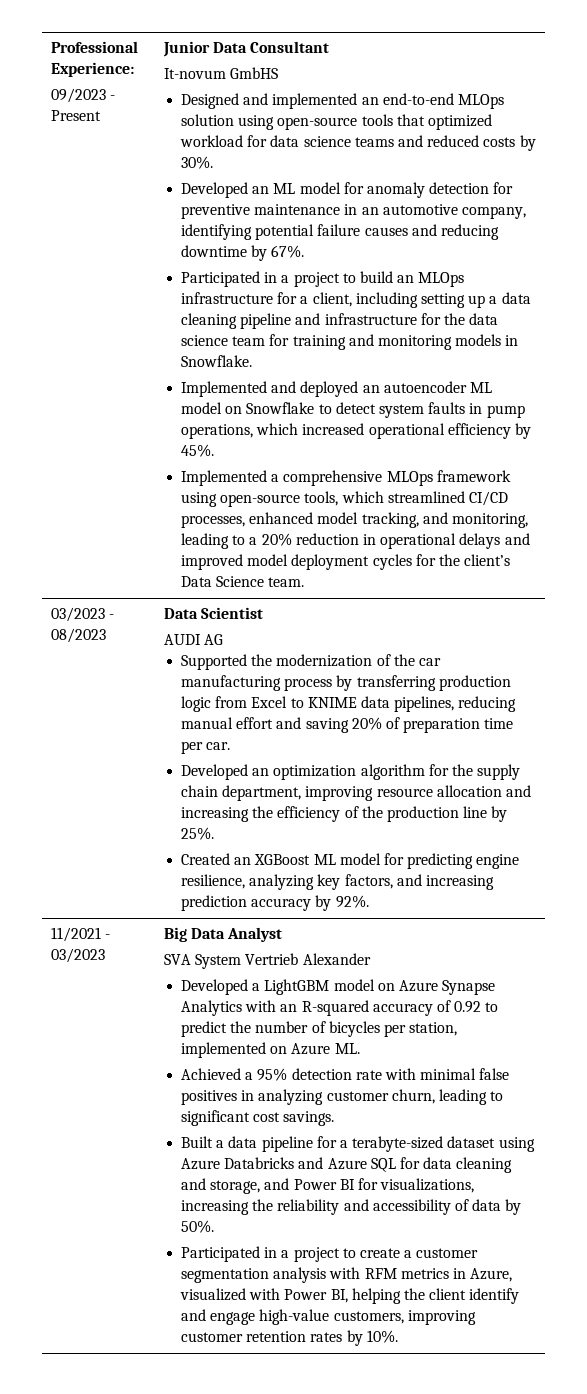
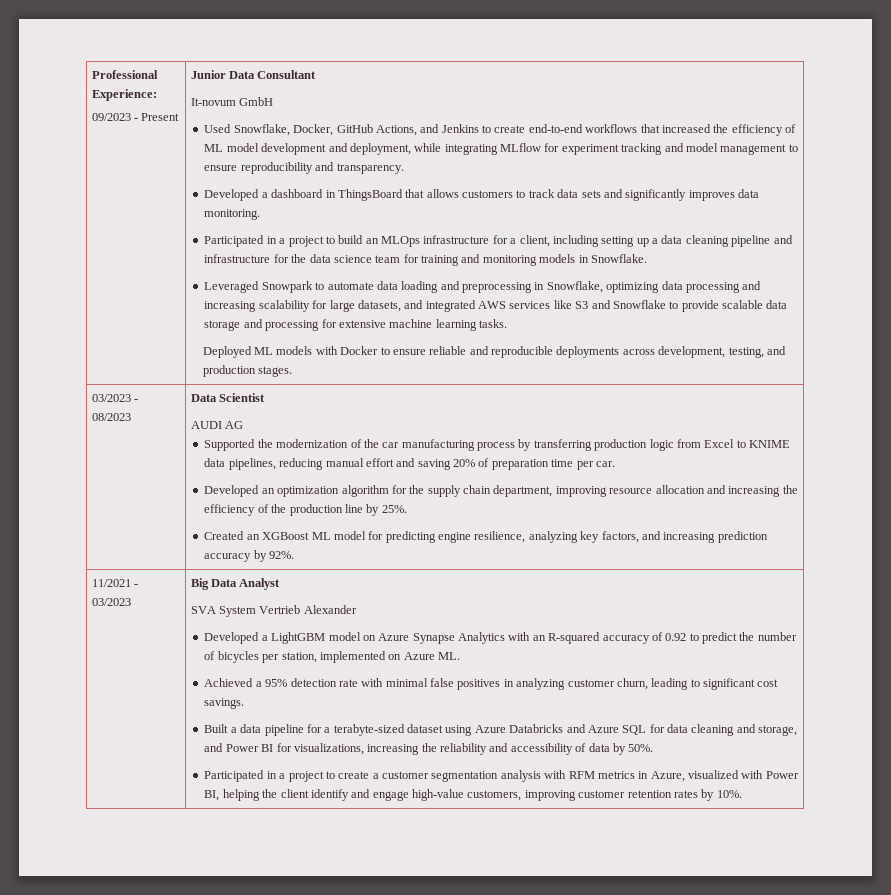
[230,67,279,79] [181,93,504,109] [181,114,492,130] [180,135,536,151] [181,156,214,169] [181,182,514,198] [181,204,526,219] [181,224,499,240] [181,245,305,261] GmbHS // Designed and implemented an end-to-end MLOps solution using open-source tools that optimized workload for data science teams and reduced costs by 30%. // Developed an ML model for anomaly detection for preventive maintenance in an automotive company, identifying potential failure causes and reducing downtime by 67%. -> [239,97,274,106] [204,124,797,136] [204,143,798,155] [204,162,404,174] [204,189,760,201] [204,209,261,220] GmbH // Used Snowflake, Docker, GitHub Actions, and Jenkins to create end-to-end workflows that increased the efficiency of ML model development and deployment, while integrating MLflow for experiment tracking and model management to ensure reproducibility and transparency. // Developed a dashboard in ThingsBoard that allows customers to track data sets and significantly improves data monitoring.
[181,381,492,397] [181,402,525,418] [181,423,531,439] [181,444,215,457] [181,470,511,486] [181,491,508,507] [181,512,528,528] [181,533,530,549] [181,554,511,570] [181,576,305,587] Implemented and deployed an autoencoder ML model on Snowflake to detect system faults in pump operations, which increased operational efficiency by 45%. // Implemented a comprehensive MLOps framework using open-source tools, which streamlined CI/CD processes, enhanced model tracking, and monitoring, leading to a 20% reduction in operational delays and improved model deployment cycles for the client’s Data Science team. -> [204,281,762,293] [204,300,788,312] [204,319,508,331] [202,346,786,358] [202,365,293,377] Leveraged Snowpark to automate data loading and preprocessing in Snowflake, optimizing data processing and increasing scalability for large datasets, and integrated AWS services like S3 and Snowflake to provide scalable data storage and processing for extensive machine learning tasks. // Deployed ML models with Docker to ensure reliable and reproducible deployments across development, testing, and production stages.

